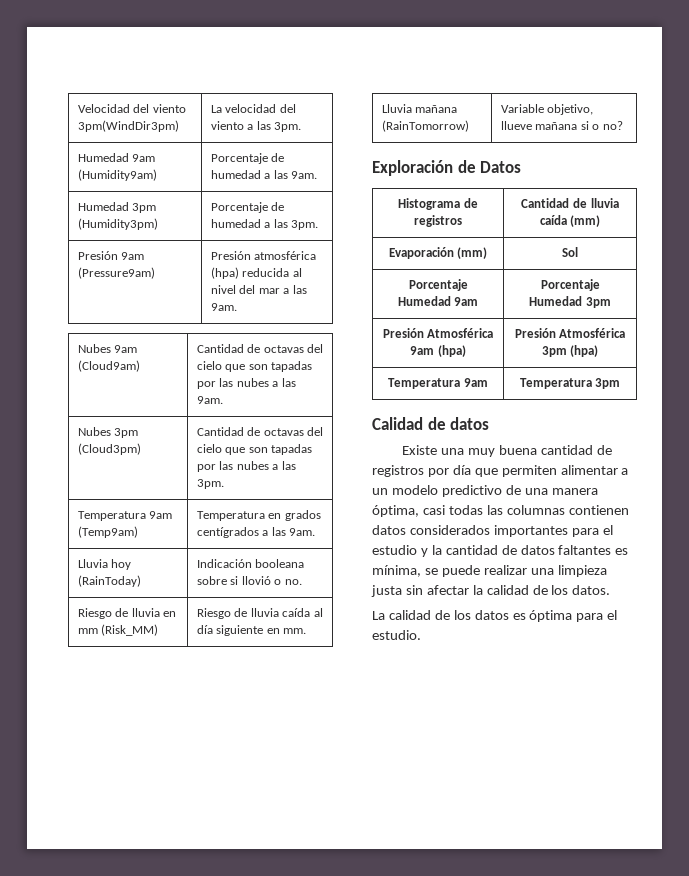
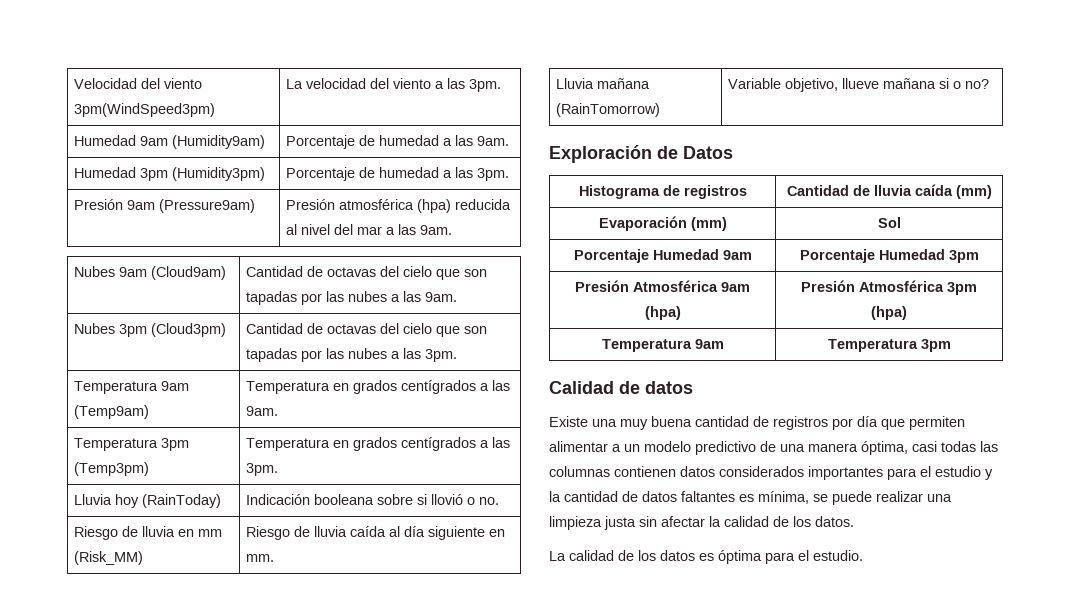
[77,120,179,132] 3pm(WindDir3pm) -> [73,103,215,117] 3pm(WindSpeed3pm)
(316, 532) none -> [73,438,189,451] [73,462,149,476] [245,437,510,451] [245,463,278,476] // Temperatura 3pm (Temp3pm) | Temperatura en grados centígrados a las 3pm.

